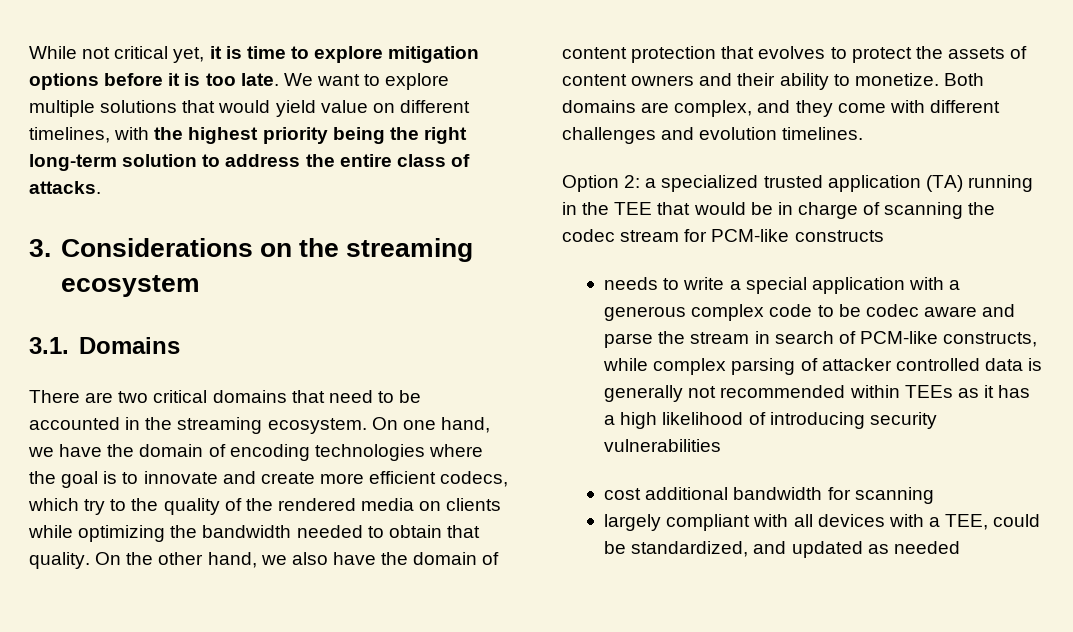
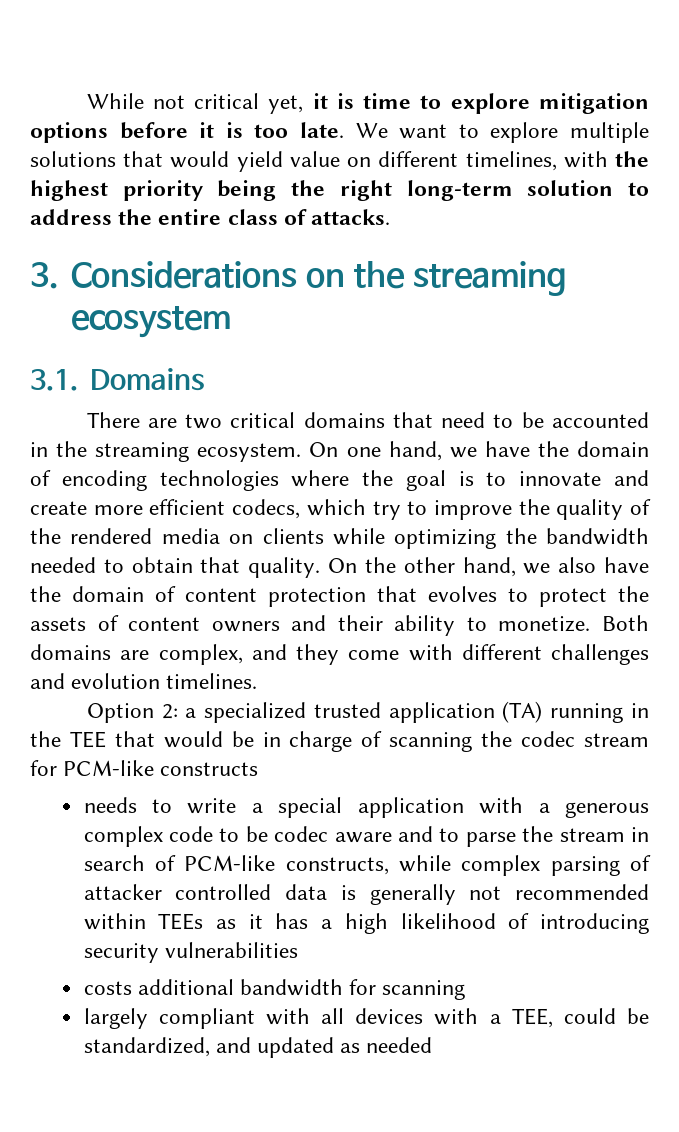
(127, 505) none -> [433,500,512,520] improve
(1016, 310) none -> [439,828,460,842] to
[604,488,642,500] cost -> [83,981,132,995] costs

